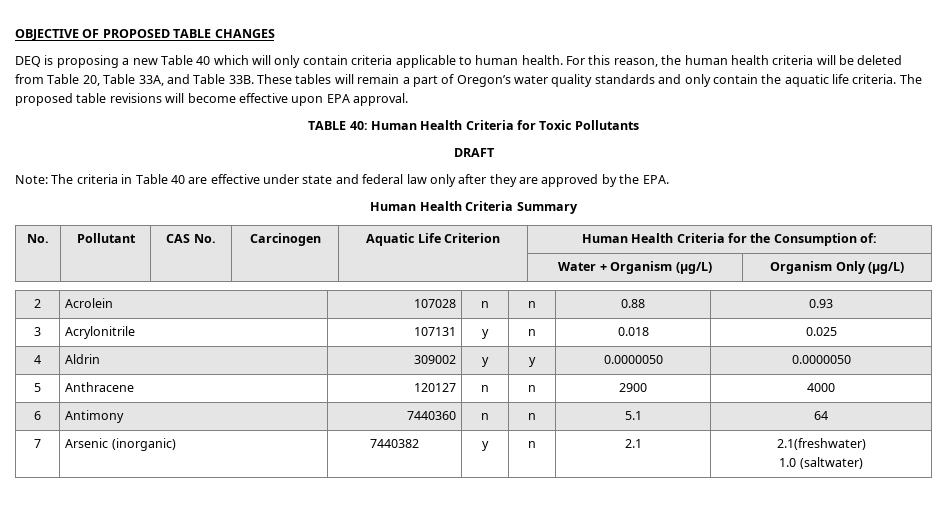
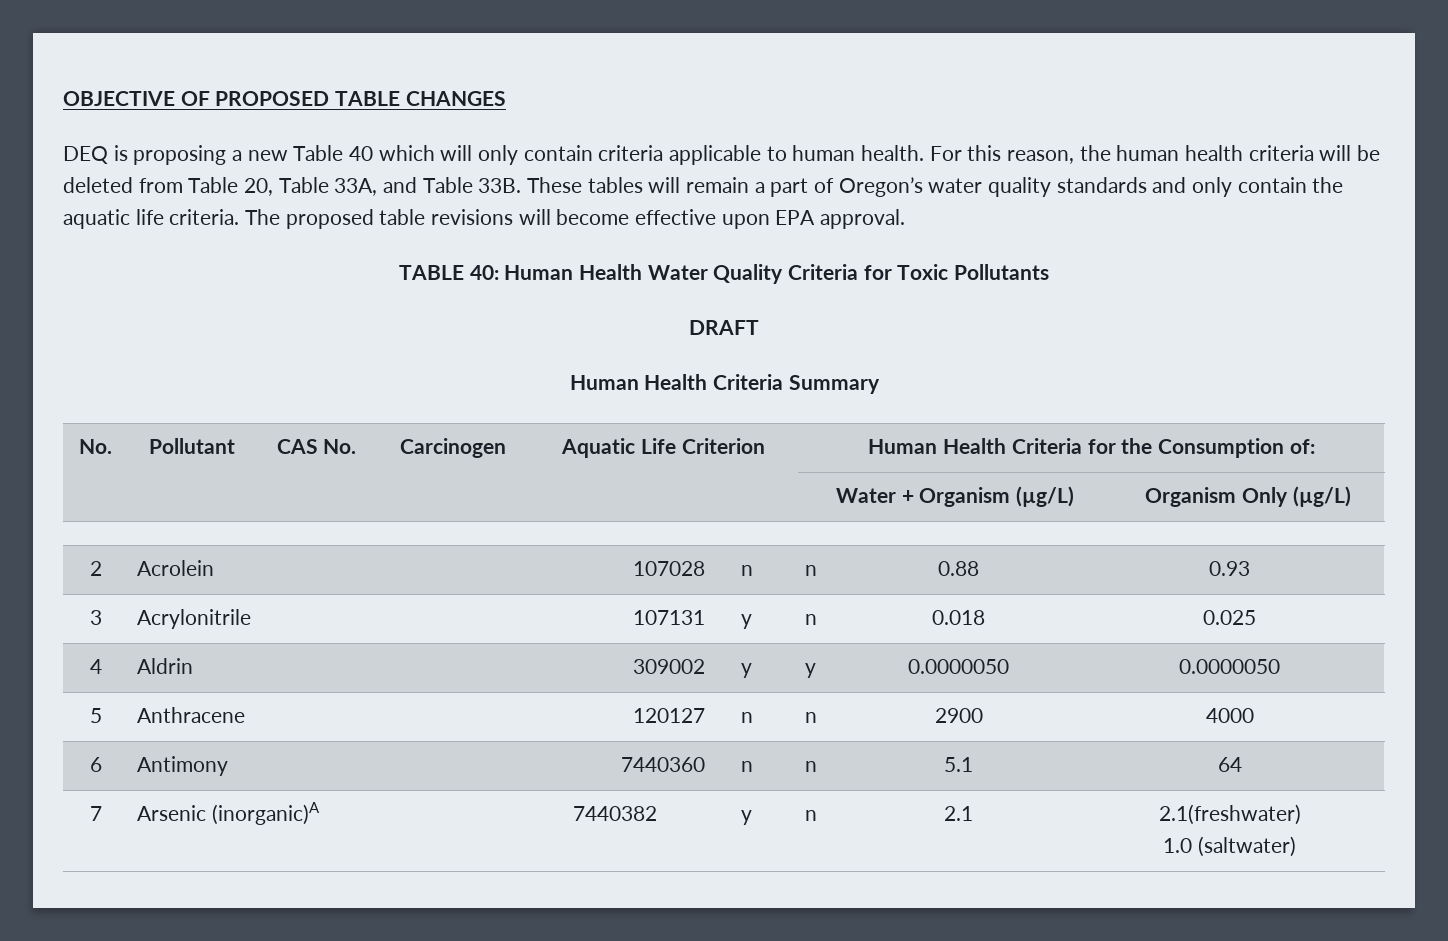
(463, 125) none -> [647,264,784,284] Water Quality
[15,174,669,187] // Note: The criteria in Table 40 are effective under state and federal law only after they are approved by the EPA. -> (759, 327) none
[111,438,176,451] (inorganic) -> [212,802,321,825] (inorganic)A

